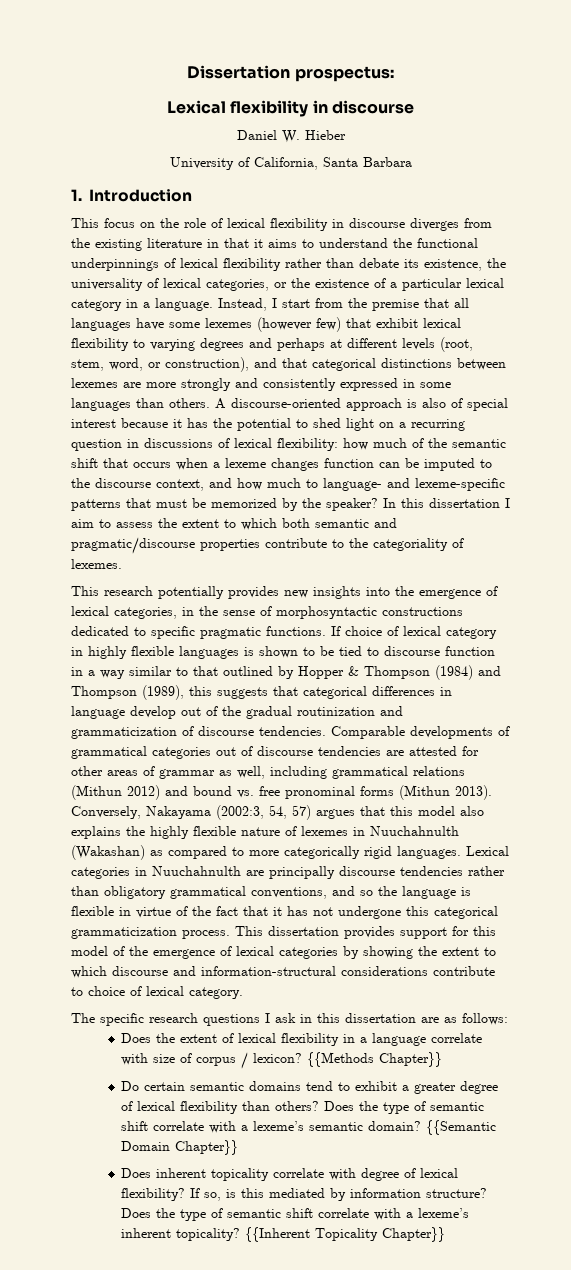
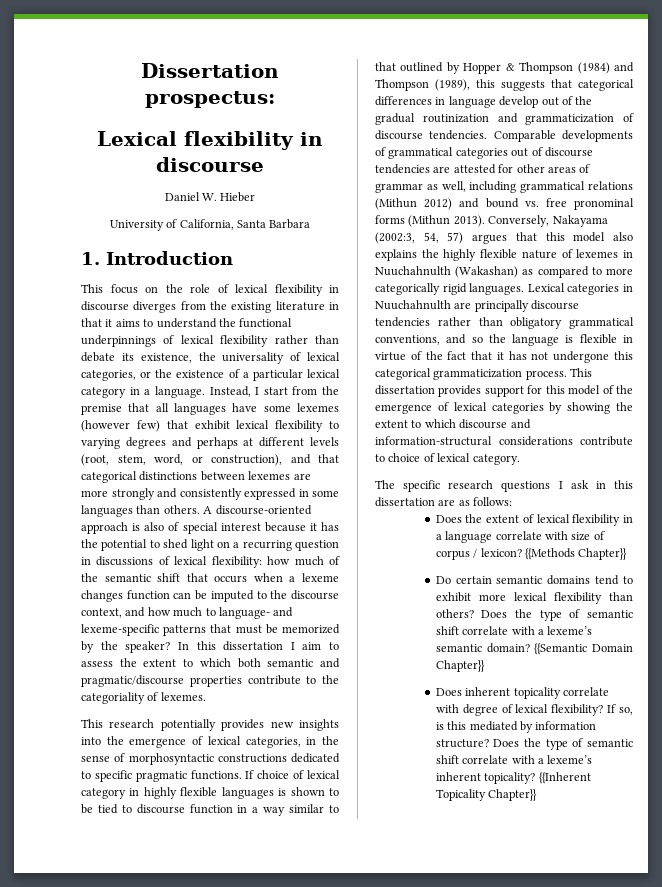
[402,1081,499,1094] [121,1101,134,1111] a greater degree of -> [478,594,506,601] more

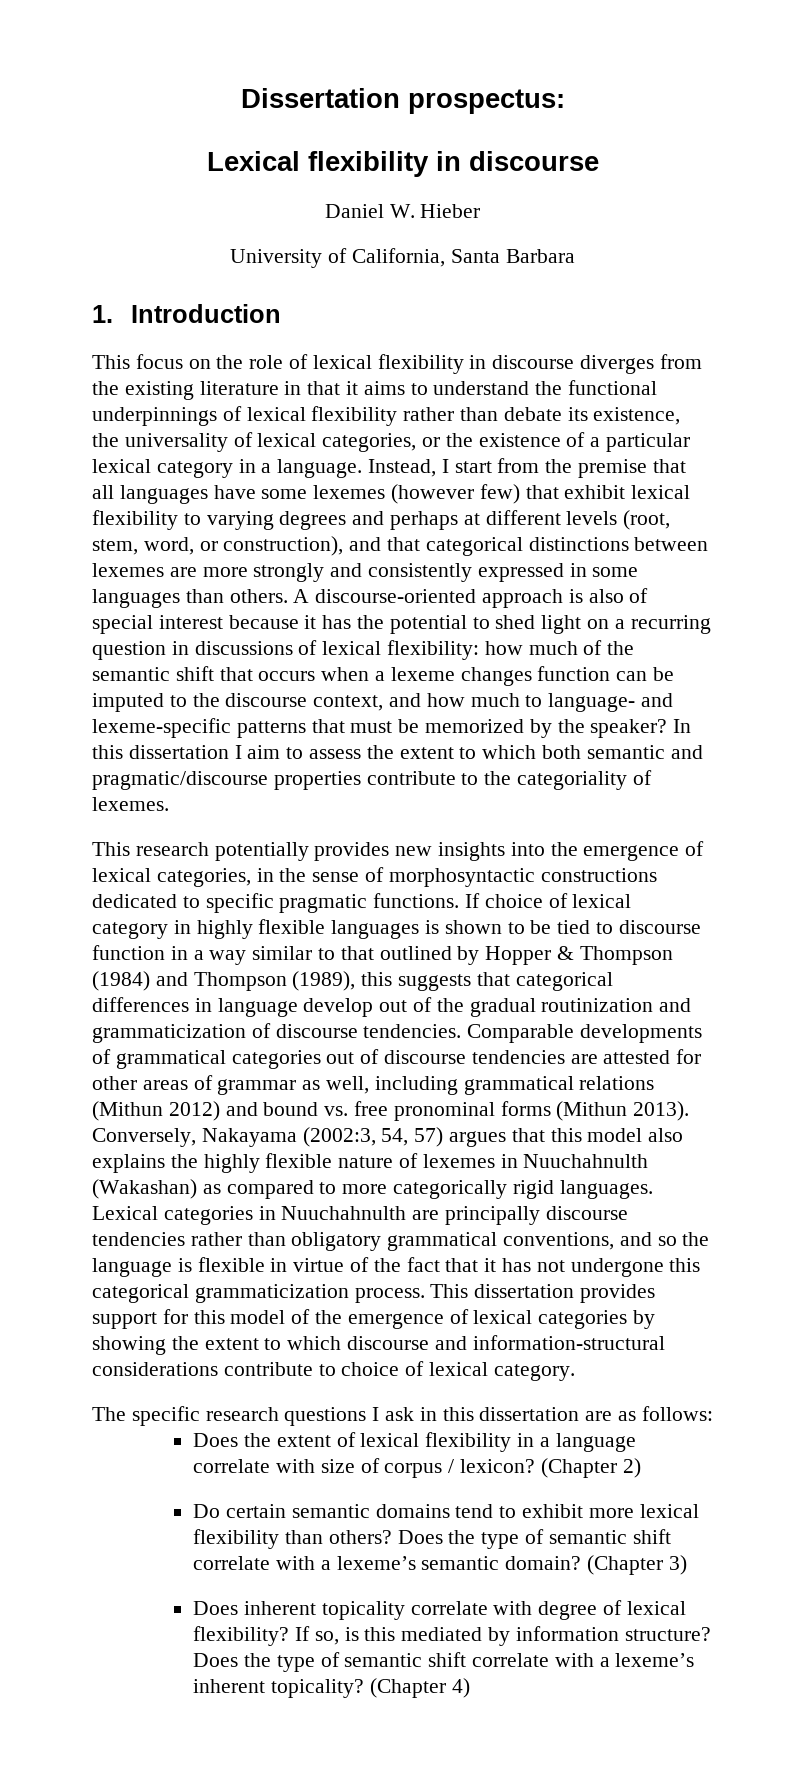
[524,548,628,560] {{Methods Chapter}} -> [540,1458,641,1478] (Chapter 2)
[534,643,633,655] [435,660,485,672] {{Semantic Domain Chapter}} -> [586,1555,687,1575] (Chapter 3)
[538,772,591,784] [435,789,538,801] {{Inherent Topicality Chapter}} -> [369,1678,470,1698] (Chapter 4)

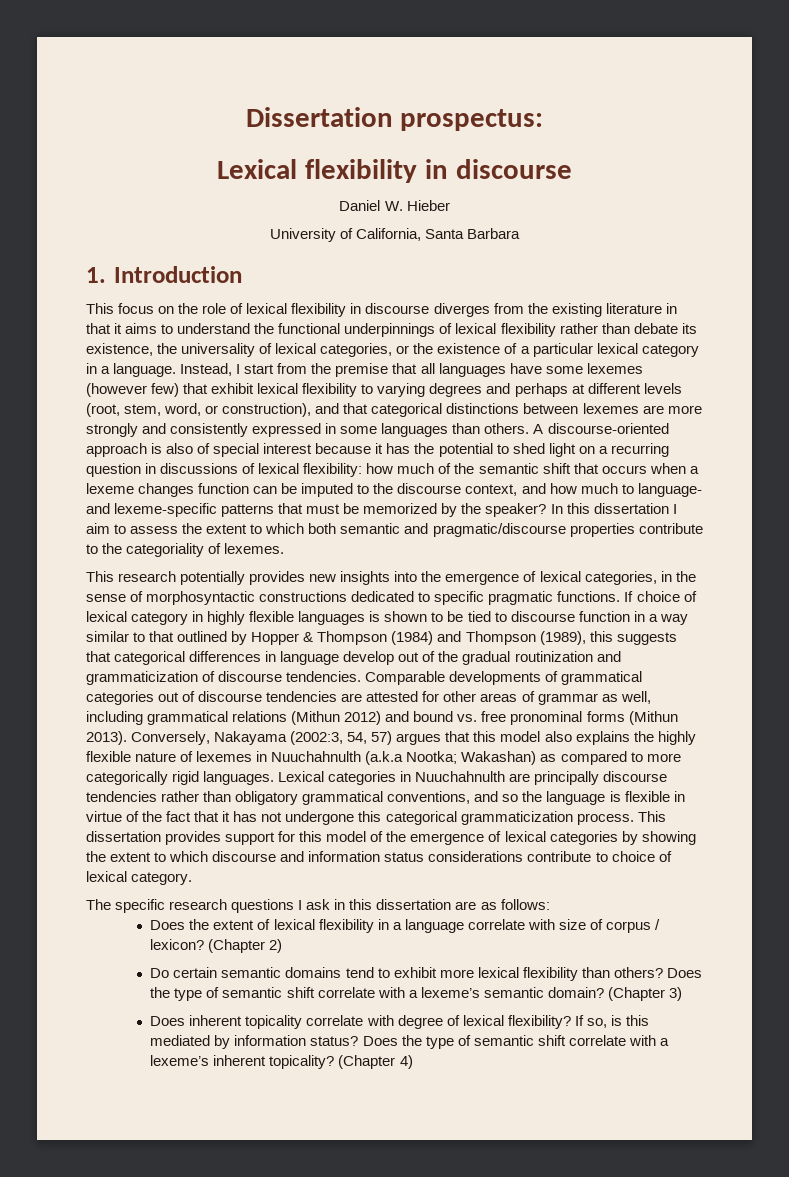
[92,1179,197,1199] (Wakashan) -> [365,751,537,765] (a.k.a Nootka; Wakashan)
[472,1335,665,1350] information-structural -> [308,851,425,862] information status
[624,1627,711,1641] structure? -> [310,1036,359,1046] status?

